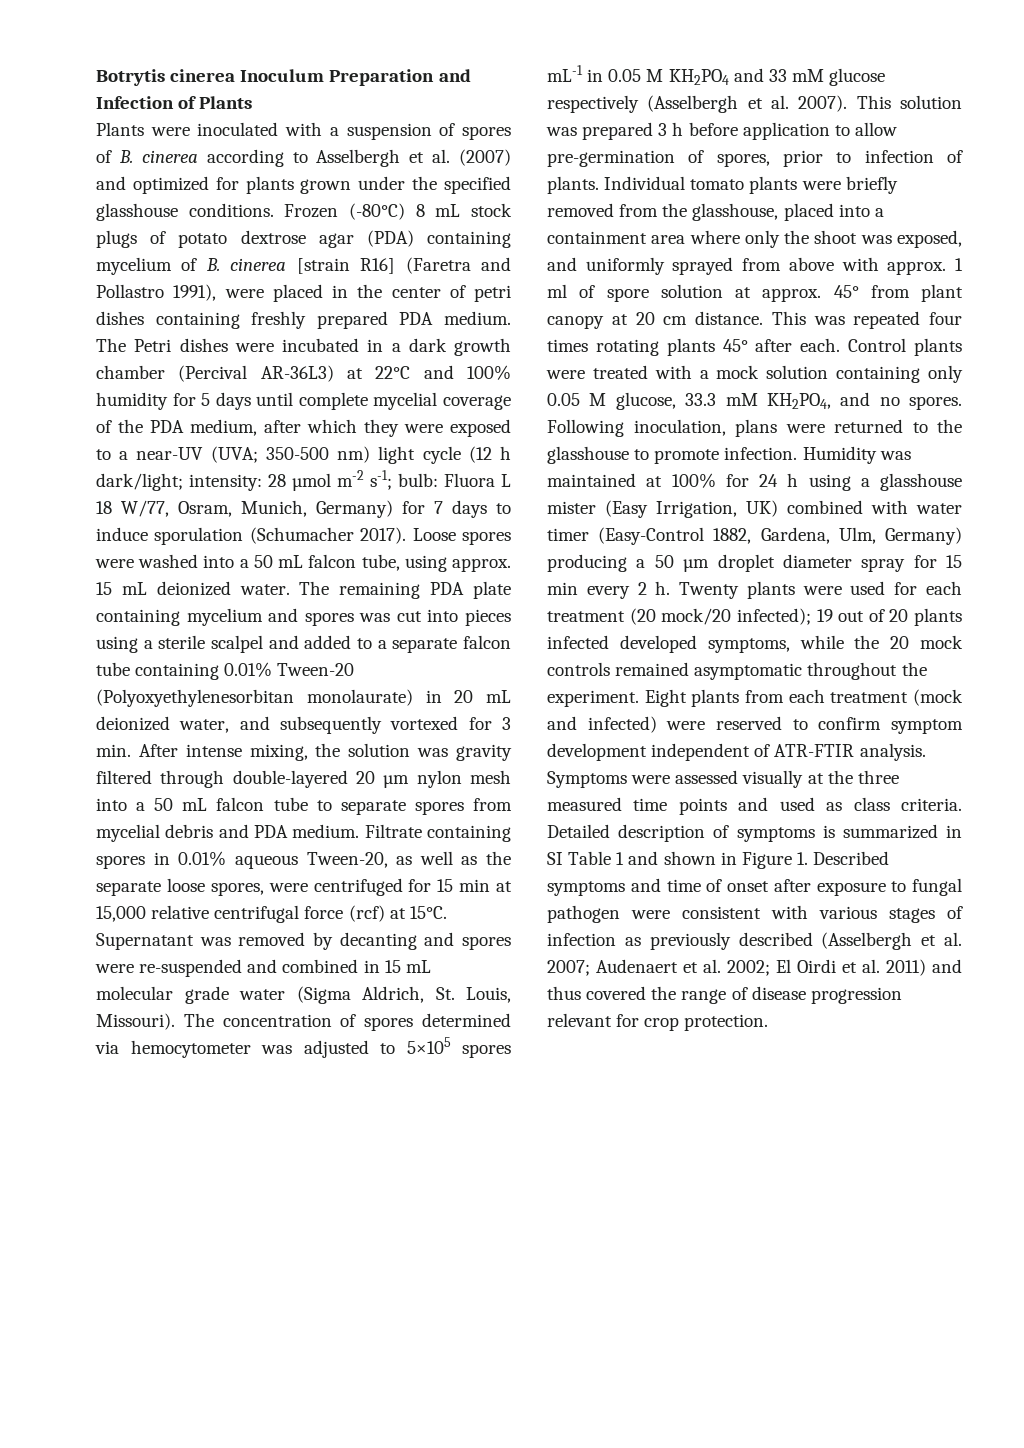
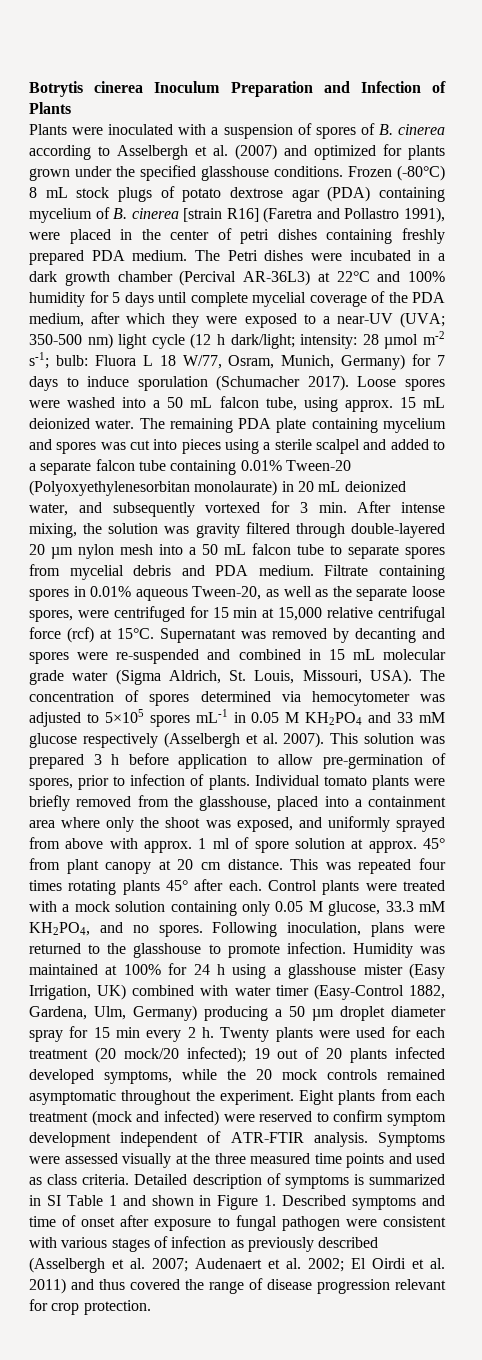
[96,1013,175,1030] Missouri). -> [302,669,412,685] Missouri, USA).

